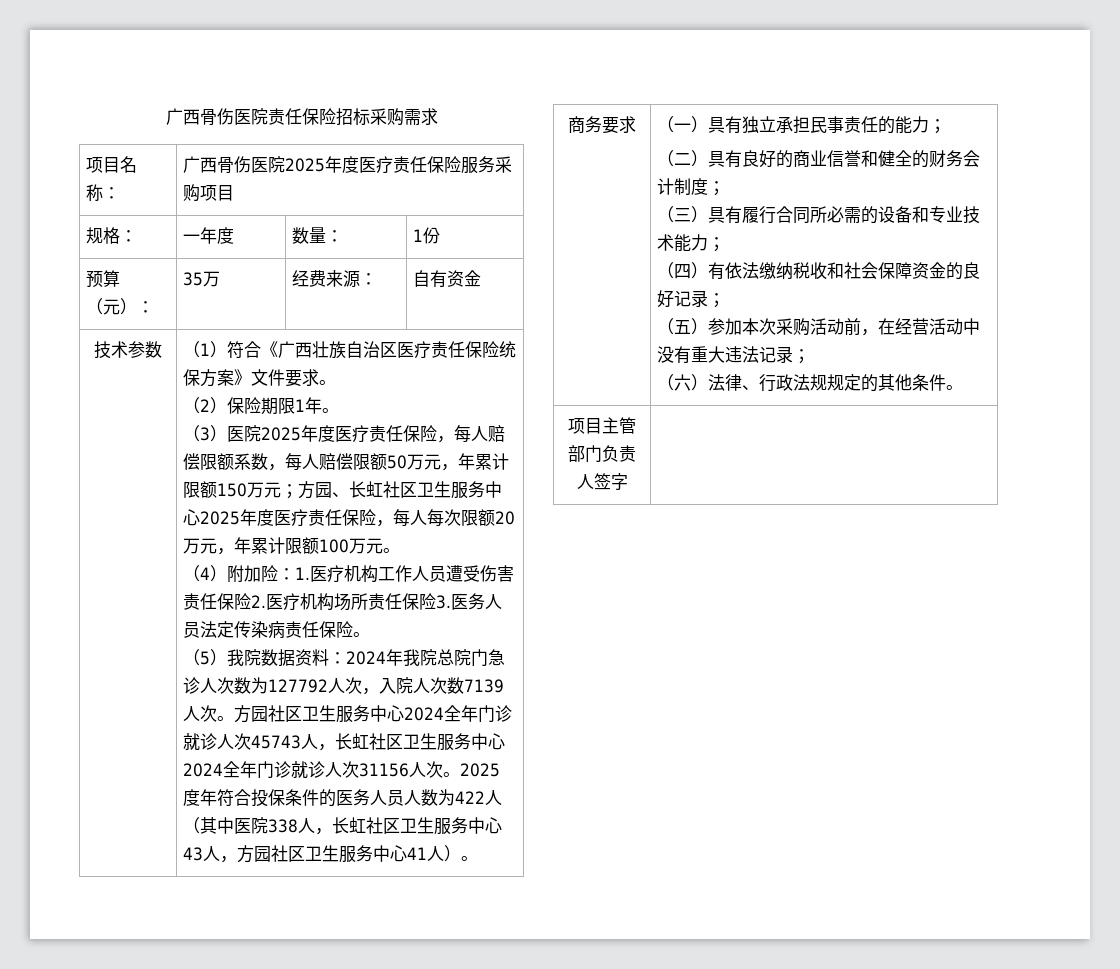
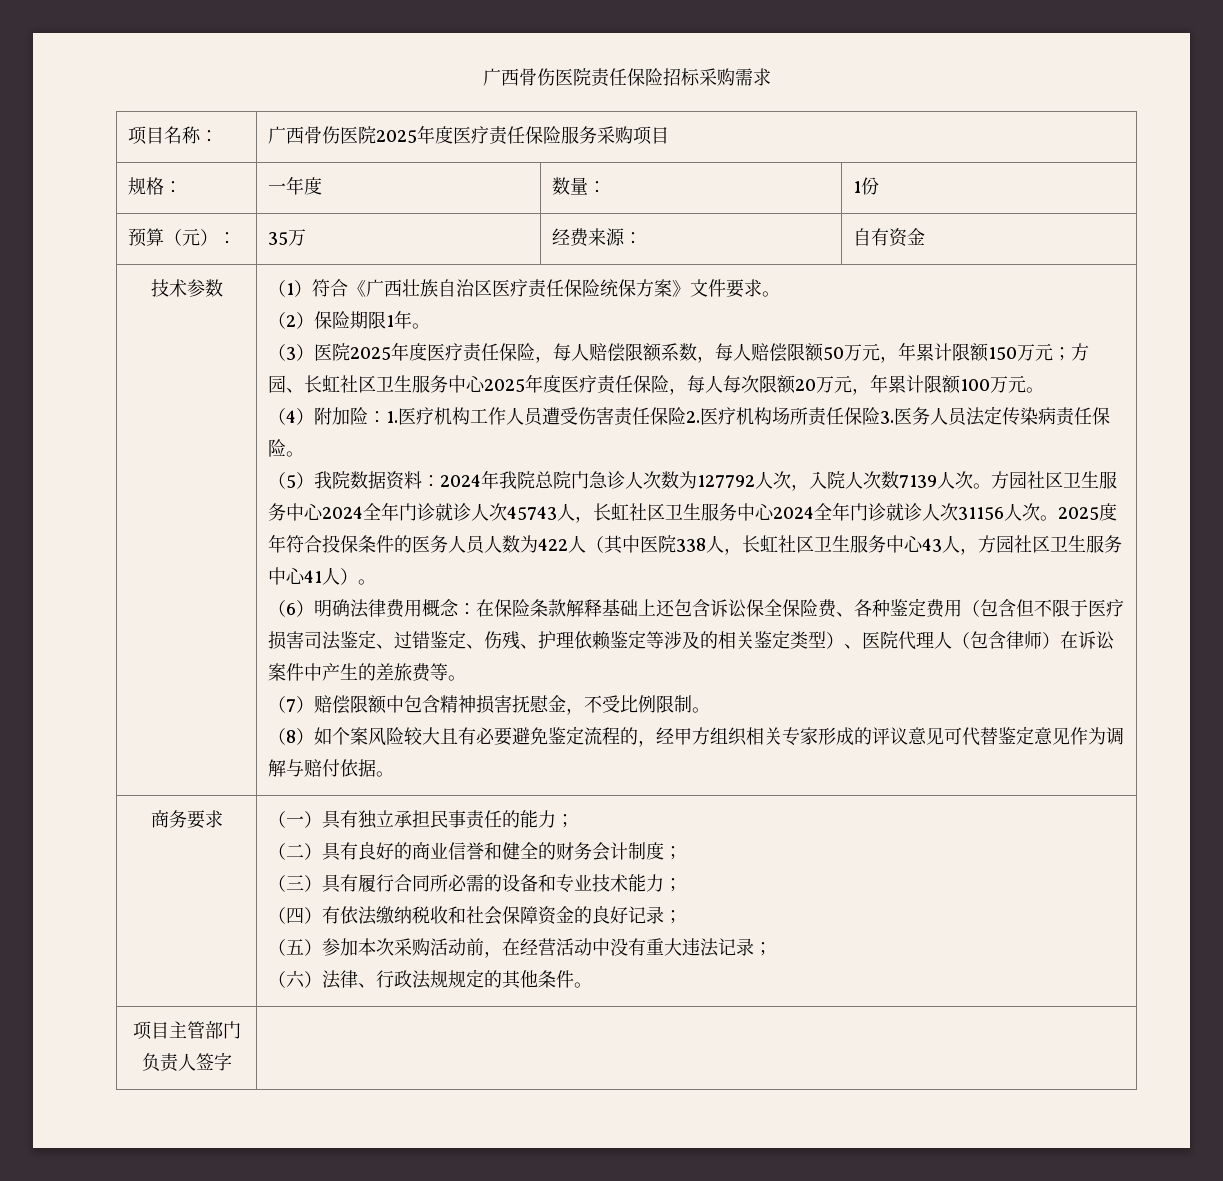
(479, 858) none -> [268,598,1125,618] [268,630,1115,650] [268,663,467,682] [268,695,711,715] [268,726,1125,747] [268,759,395,777] // （6）明确法律费用概念：在保险条款解释基础上还包含诉讼保全保险费、各种鉴定费用（包含但不限于医疗损害司法鉴定、过错鉴定、伤残、护理依赖鉴定等涉及的相关鉴定类型）、医院代理人（包含律师）在诉讼案件中产生的差旅费等。 // （7）赔偿限额中包含精神损害抚慰金，不受比例限制。 // （8）如个案风险较大且有必要避免鉴定流程的，经甲方组织相关专家形成的评议意见可代替鉴定意见作为调解与赔付依据。

